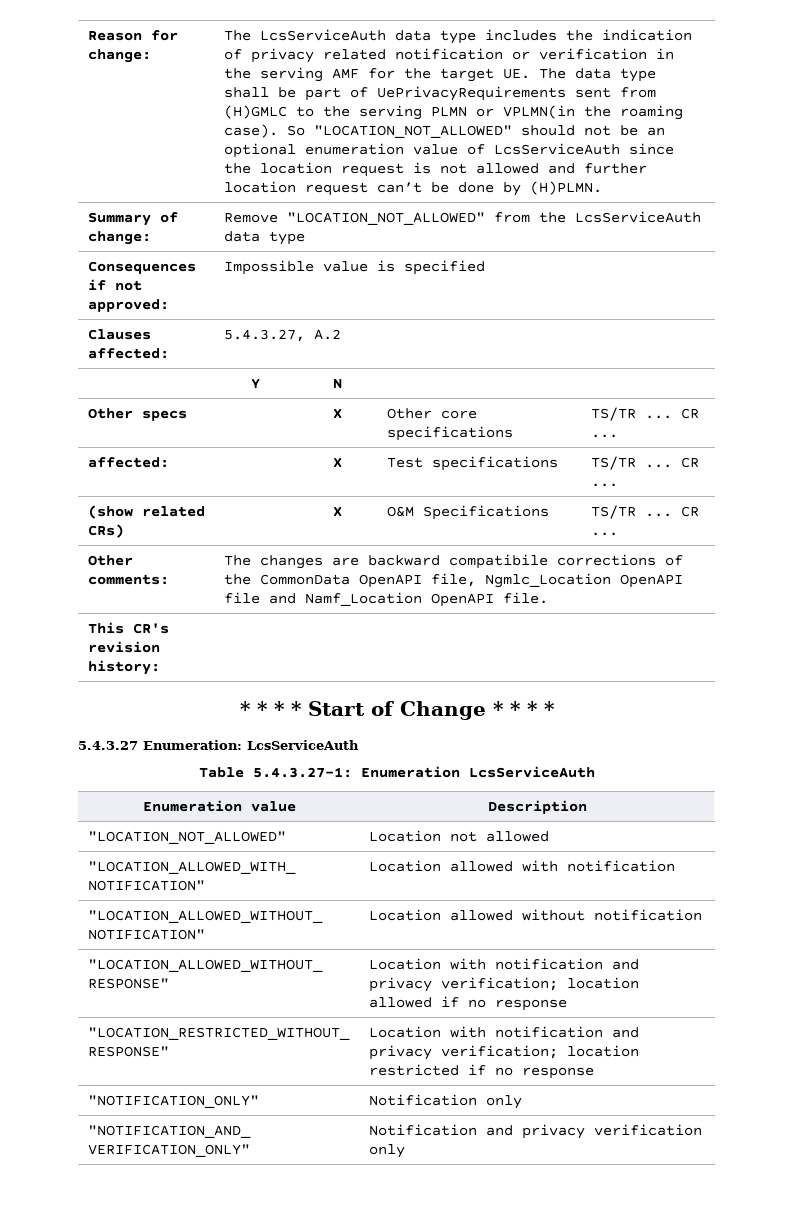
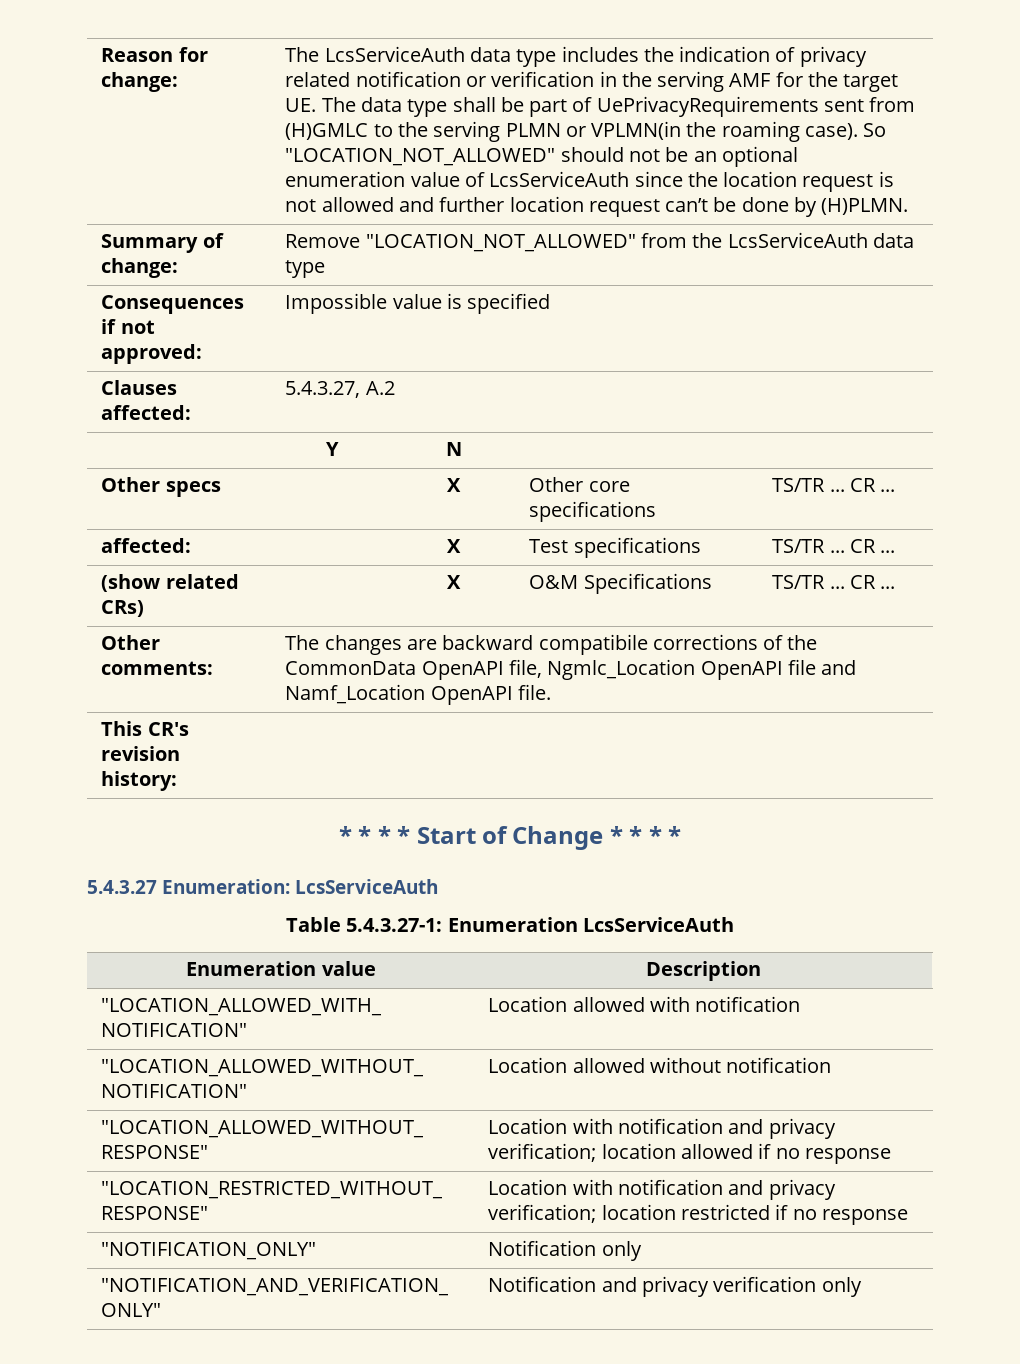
[87,831,286,844] [368,830,549,842] // "LOCATION_NOT_ALLOWED" | Location not allowed -> (761, 971) none

